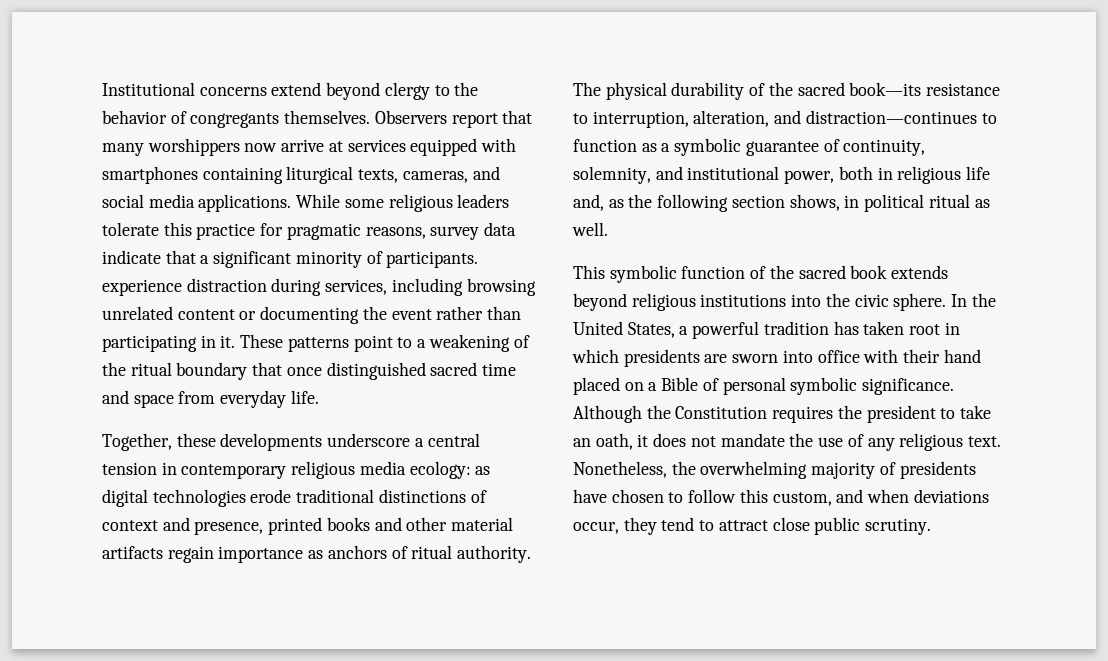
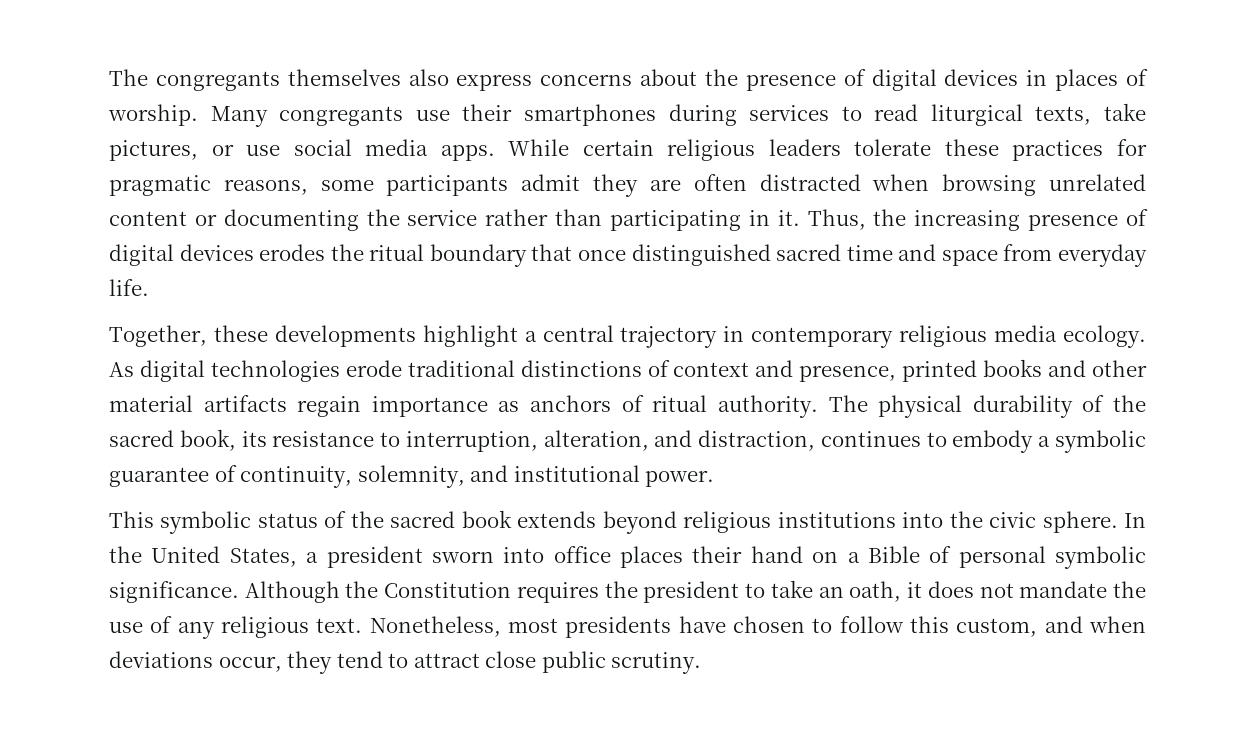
[102,82,479,100] [102,110,533,128] [102,138,517,156] [102,166,500,184] [102,194,384,212] Institutional concerns extend beyond clergy to the behavior of congregants themselves. Observers report that many worshippers now arrive at services equipped with smartphones containing liturgical texts, cameras, and social media applications. While some -> [109,69,1149,91] [108,103,1147,127] [109,139,654,161] The congregants themselves also express concerns about the presence of digital devices in places of worship. Many congregants use their smartphones during services to read liturgical texts, take pictures, or use social media apps. While certain
[163,222,256,240] this practice -> [944,139,1104,161] these practices
[430,222,517,240] [102,250,479,268] [102,278,463,296] survey data indicate that a significant minority of participants. experience distraction during services, including -> [320,174,930,197] some participants admit they are often distracted when
[391,309,432,320] event -> [407,210,478,226] service
[240,334,530,352] These patterns point to a weakening of -> [807,209,1148,231] [109,244,326,266] Thus, the increasing presence of digital devices erodes
[327,433,411,447] underscore -> [422,325,518,347] highlight
[102,462,157,475] tension -> [620,326,718,348] trajectory
[409,461,491,479] ecology: as -> [1063,325,1146,348] [109,362,134,377] ecology. As
[849,82,922,96] book—its -> [179,429,267,451] book, its
[805,110,997,124] [573,139,657,152] distraction—continues to function as -> [698,430,1034,453] distraction, continues to embody
[784,166,991,184] [573,194,990,212] [572,222,608,236] power, both in religious life and, as the following section shows, in political ritual as well. -> [645,470,715,487] power.
[681,266,746,279] function -> [257,513,318,528] status
[692,321,960,339] [572,349,728,367] powerful tradition has taken root in which presidents are -> [326,546,423,568] president
[863,349,899,363] with -> [620,546,683,568] places
[573,377,620,395] placed -> (803, 554) none
[671,461,896,479] the overwhelming majority of -> [508,618,558,633] most

